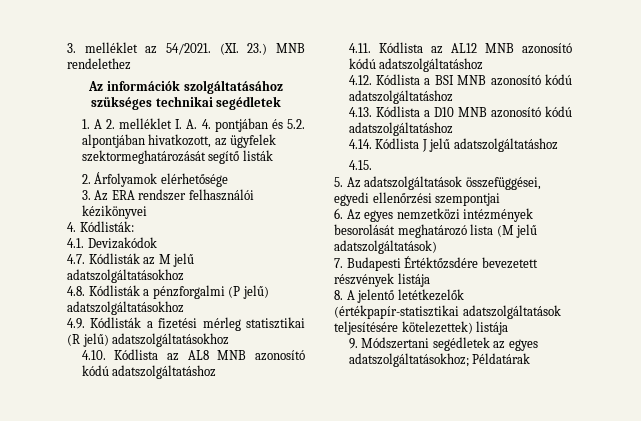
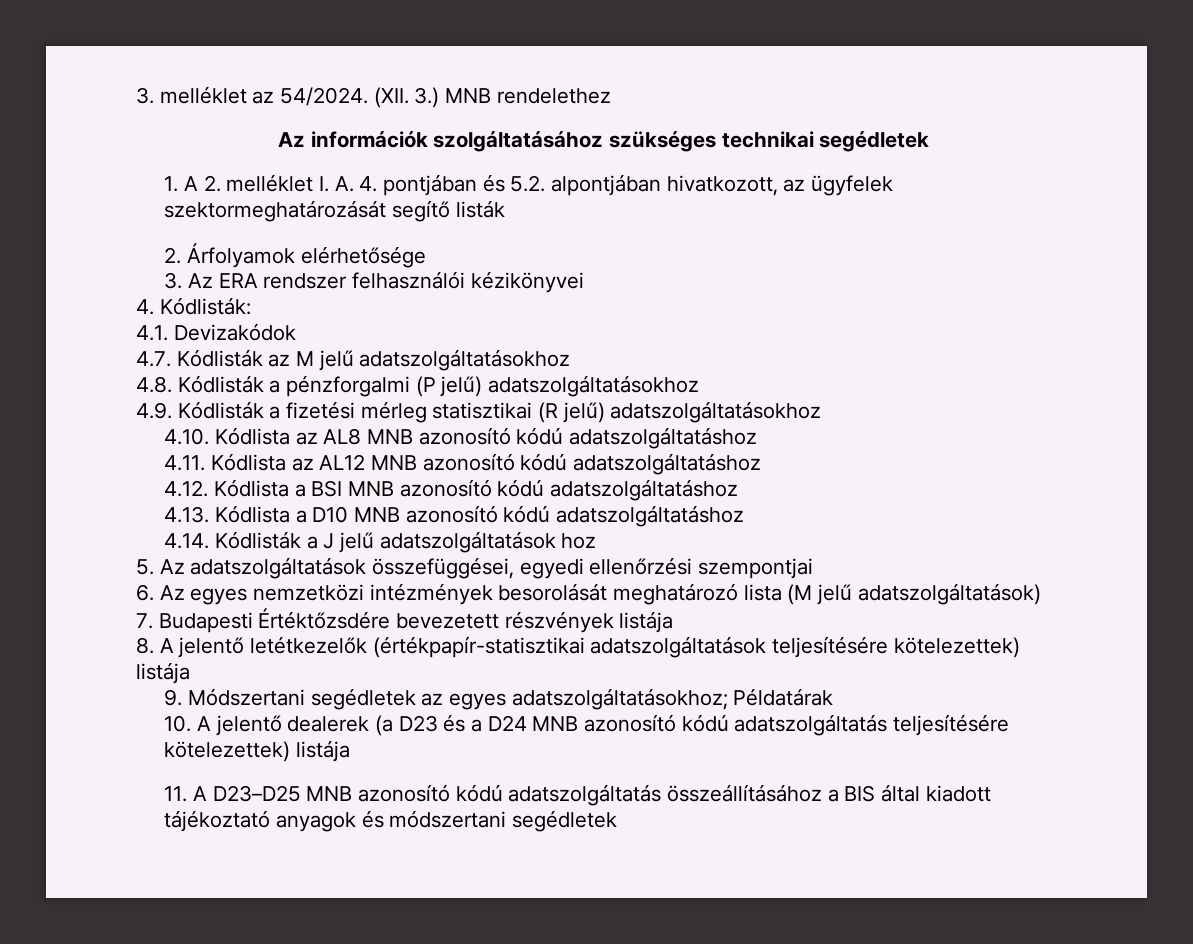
[166,43,268,55] 54/2021. (XI. 23.) -> [280,87,440,108] 54/2024. (XII. 3.)
[375,138,558,152] [348,160,372,170] Kódlista J jelű adatszolgáltatáshoz // 4.15. -> [215,531,597,553] Kódlisták a J jelű adatszolgáltatások hoz
(531, 358) none -> [164,714,1010,736] [164,740,351,762] [164,784,991,806] [164,810,618,832] // 10. A jelentő dealerek (a D23 és a D24 MNB azonosító kódú adatszolgáltatás teljesítésére kötelezettek) listája // 11. A D23–D25 MNB azonosító kódú adatszolgáltatás összeállításához a BIS által kiadott tájékoztató anyagok és módszertani segédletek

